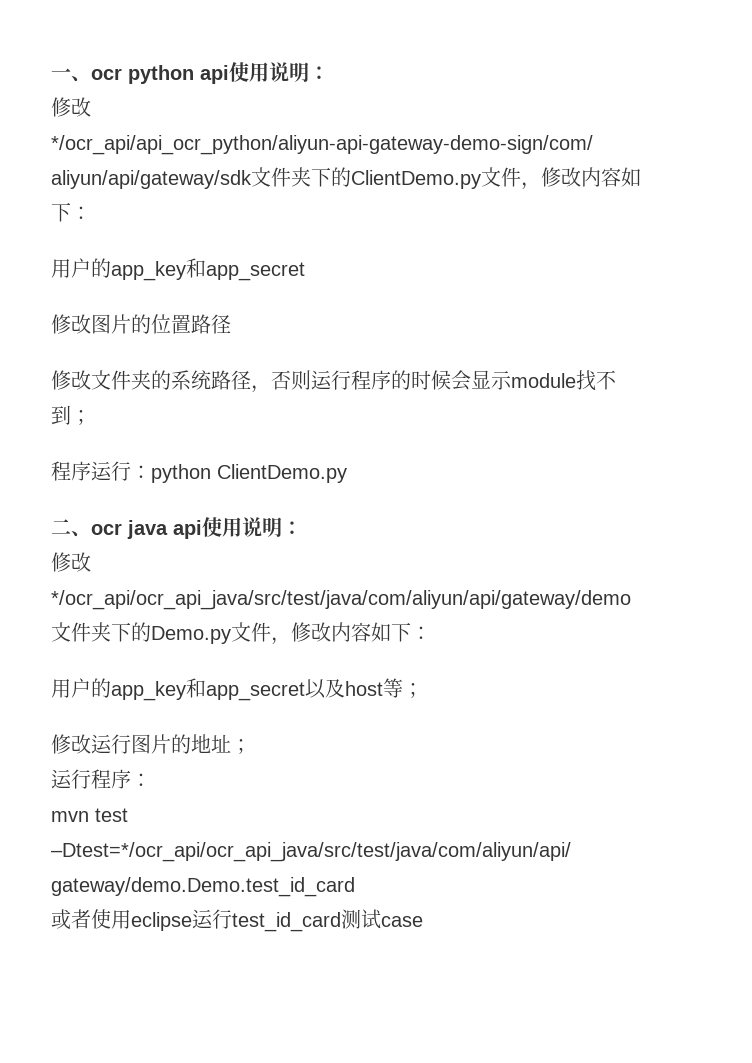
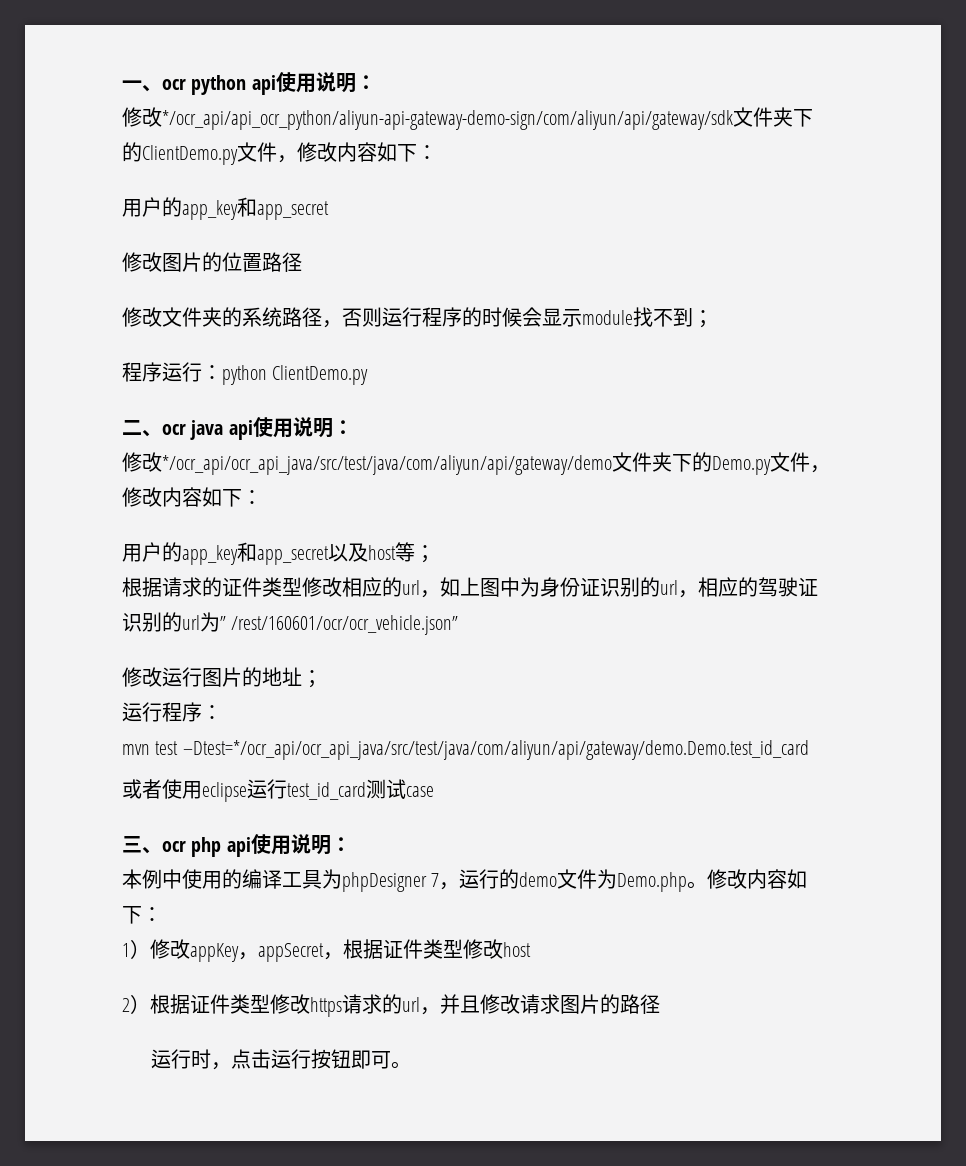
(423, 690) none -> [122,577,818,598] [122,612,459,635] // 根据请求的证件类型修改相应的url，如上图中为身份证识别的url，相应的驾驶证识别的url为” /rest/160601/ocr/ocr_vehicle.json”
(423, 921) none -> [122,834,351,857] [122,869,808,892] [122,906,162,924] [122,939,531,962] [122,994,660,1017] [150,1049,411,1070] // 三、ocr php api使用说明： // 本例中使用的编译工具为phpDesigner 7，运行的demo文件为Demo.php。修改内容如下： // 1）修改appKey，appSecret，根据证件类型修改host // 2）根据证件类型修改https请求的url，并且修改请求图片的路径 // 运行时，点击运行按钮即可。

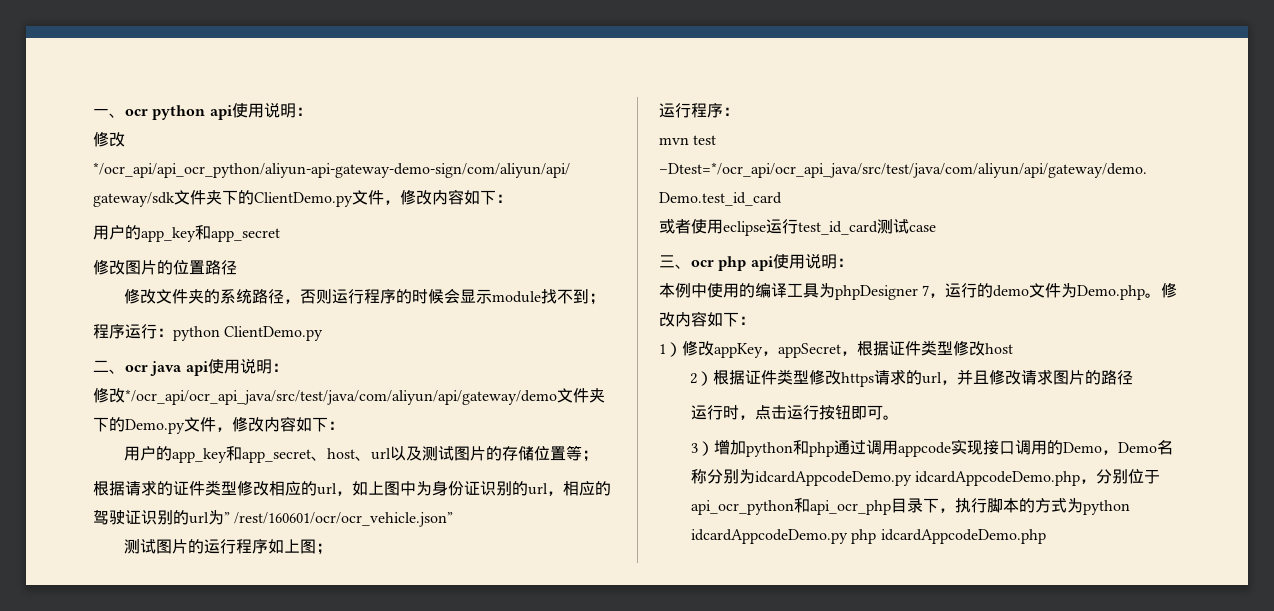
[328,543,396,562] 以及host -> [310,446,566,461] 、host、url以及测试图片的存储位置
[122,667,302,687] 修改运行图片的地址 -> [123,539,316,554] 测试图片的运行程序如上图
(411, 1065) none -> [690,439,1173,457] [690,469,1161,486] [690,498,1130,515] [690,529,1046,544] // 3）增加python和php通过调用appcode实现接口调用的Demo，Demo名称分别为idcardAppcodeDemo.py idcardAppcodeDemo.php，分别位于api_ocr_python和api_ocr_php目录下，执行脚本的方式为python idcardAppcodeDemo.py php idcardAppcodeDemo.php

